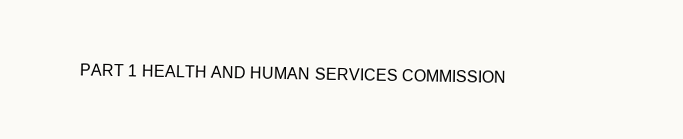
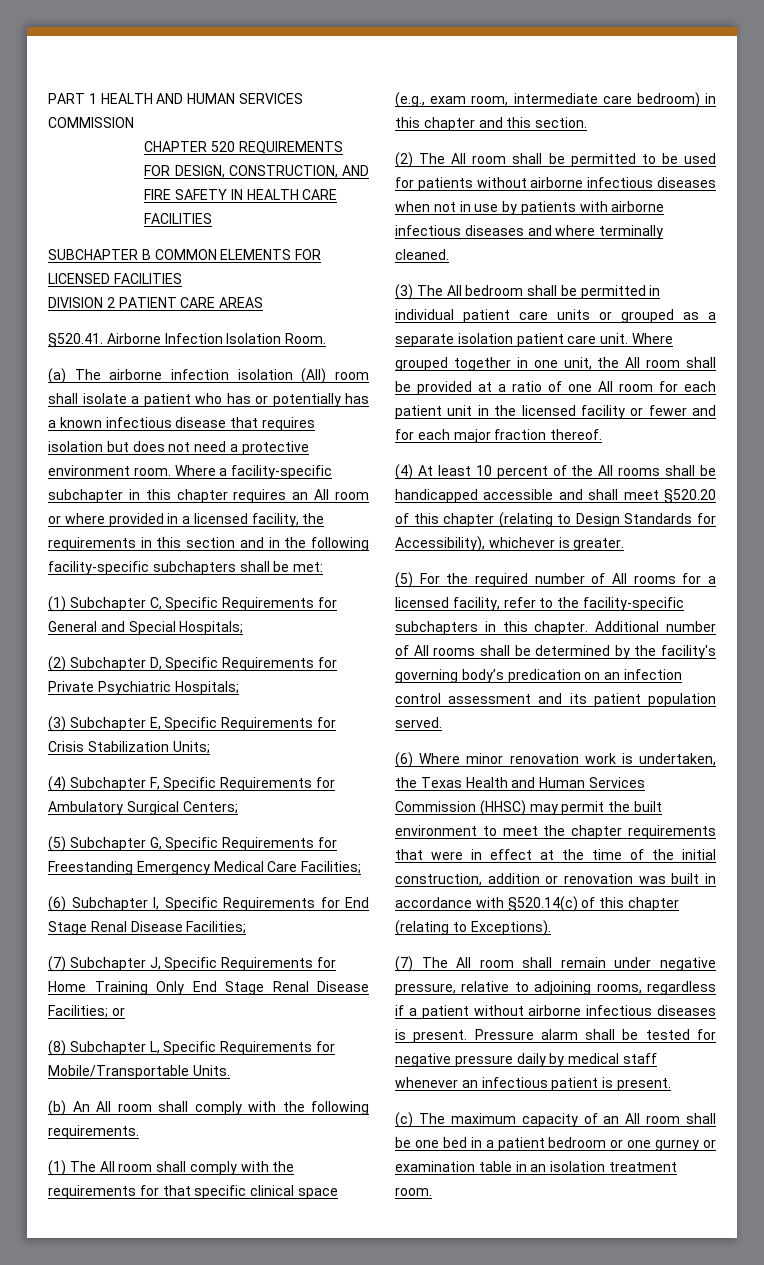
(507, 76) none -> [144,141,343,154] [144,165,369,178] [144,189,338,200] [144,213,213,224] [48,249,322,260] [48,273,182,284] [48,297,264,308] [48,333,327,348] [48,368,369,384] [48,393,369,407] [48,417,315,431] [48,441,309,455] [48,465,333,479] [48,489,369,503] [48,513,325,527] [48,537,370,551] [48,561,324,575] [48,596,337,612] [48,621,244,635] [48,656,337,672] [48,681,239,695] [48,716,336,732] [48,741,210,754] [48,776,335,792] [48,801,238,815] [48,836,337,852] [48,861,362,875] [48,896,369,912] [48,921,247,935] [48,956,336,972] [48,981,369,995] [48,1005,125,1018] [48,1040,335,1056] [48,1065,230,1079] [48,1100,369,1116] [48,1125,139,1139] [48,1160,295,1176] [48,1185,338,1199] [395,92,716,108] [395,117,588,131] [395,152,716,168] [395,177,716,191] [395,201,665,215] [395,225,664,239] [395,249,449,260] [395,284,661,300] [395,309,716,323] [395,333,673,347] [395,357,716,371] [395,381,716,395] [395,405,716,419] [395,429,603,443] [395,464,716,480] [395,489,716,504] [395,512,716,528] [395,536,625,552] [395,572,716,588] [395,597,684,611] [395,621,716,635] [395,645,716,659] [395,669,682,683] [395,693,716,707] [395,717,442,728] [395,752,716,768] [395,777,645,788] [395,800,662,816] [395,825,716,839] [395,849,716,860] [395,873,716,886] [395,896,679,912] [395,920,551,936] [395,956,716,972] [395,981,716,995] [395,1005,716,1019] [395,1029,716,1043] [395,1053,657,1067] [395,1077,671,1091] [395,1112,716,1128] [395,1137,716,1151] [395,1161,677,1172] [395,1187,432,1196] // CHAPTER 520 REQUIREMENTS FOR DESIGN, CONSTRUCTION, AND FIRE SAFETY IN HEALTH CARE FACILITIES // SUBCHAPTER B COMMON ELEMENTS FOR LICENSED FACILITIES // DIVISION 2 PATIENT CARE AREAS // §520.41. Airborne Infection Isolation Room. // (a) The airborne infection isolation (AII) room shall isolate a patient who has or potentially has a known infectious disease that requires isolation but does not need a protective environment room. Where a facility-specific subchapter in this chapter requires an AII room or where provided in a licensed facility, the requirements in this section and in the following facility-specific subchapters shall be met: // (1) Subchapter C, Specific Requirements for General and Special Hospitals; // (2) Subchapter D, Specific Requirements for Private Psychiatric Hospitals; // (3) Subchapter E, Specific Requirements for Crisis Stabilization Units; // (4) Subchapter F, Specific Requirements for Ambulatory Surgical Centers; // (5) Subchapter G, Specific Requirements for Freestanding Emergency Medical Care Facilities; // (6) Subchapter I, Specific Requirements for End Stage Renal Disease Facilities; // (7) Subchapter J, Specific Requirements for Home Training Only End Stage Renal Disease Facilities; or // (8) Subchapter L, Specific Requirements for Mobile/Transportable Units. // (b) An AII room shall comply with the following requirements. // (1) The AII room shall comply with the requirements for that specific clinical space (e.g., exam room, intermediate care bedroom) in this chapter and this section. // (2) The AII room shall be permitted to be used for patients without airborne infectious diseases when not in use by patients with airborne infectious diseases and where terminally cleaned. // (3) The AII bedroom shall be permitted in individual patient care units or grouped as a separate isolation patient care unit. Where grouped together in one unit, the AII room shall be provided at a ratio of one AII room for each patient unit in the licensed facility or fewer and for each major fraction thereof. // (4) At least 10 percent of the AII rooms shall be handicapped accessible and shall meet §520.20 of this chapter (relating to Design Standards for Accessibility), whichever is greater. // (5) For the required number of AII rooms for a licensed facility, refer to the facility-specific subchapters in this chapter. Additional number of AII rooms shall be determined by the facility's governing body’s predication on an infection control assessment and its patient population served. // (6) Where minor renovation work is undertaken, the Texas Health and Human Services Commission (HHSC) may permit the built environment to meet the chapter requirements that were in effect at the time of the initial construction, addition or renovation was built in accordance with §520.14(c) of this chapter (relating to Exceptions). // (7) The AII room shall remain under negative pressure, relative to adjoining rooms, regardless if a patient without airborne infectious diseases is present. Pressure alarm shall be tested for negative pressure daily by medical staff whenever an infectious patient is present. // (c) The maximum capacity of an AII room shall be one bed in a patient bedroom or one gurney or examination table in an isolation treatment room.

